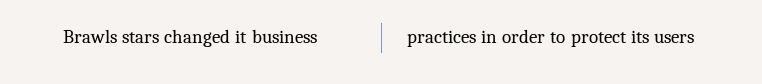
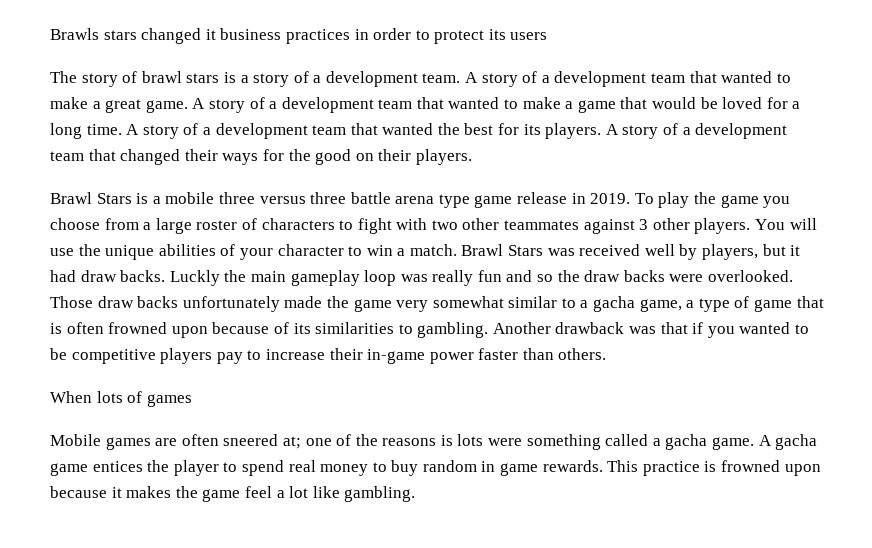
(694, 38) none -> [50,71,791,87] [50,97,801,113] [50,123,788,139] [50,149,472,165] [50,192,791,208] [50,218,817,234] [50,244,801,260] [50,270,794,286] [50,296,824,312] [50,322,810,338] [50,348,607,364] [50,391,192,407] [50,434,818,450] [50,460,821,476] [50,486,416,502] // The story of brawl stars is a story of a development team. A story of a development team that wanted to make a great game. A story of a development team that wanted to make a game that would be loved for a long time. A story of a development team that wanted the best for its players. A story of a development team that changed their ways for the good on their players. // Brawl Stars is a mobile three versus three battle arena type game release in 2019. To play the game you choose from a large roster of characters to fight with two other teammates against 3 other players. You will use the unique abilities of your character to win a match. Brawl Stars was received well by players, but it had draw backs. Luckly the main gameplay loop was really fun and so the draw backs were overlooked. Those draw backs unfortunately made the game very somewhat similar to a gacha game, a type of game that is often frowned upon because of its similarities to gambling. Another drawback was that if you wanted to be competitive players pay to increase their in-game power faster than others. // When lots of games // Mobile games are often sneered at; one of the reasons is lots were something called a gacha game. A gacha game entices the player to spend real money to buy random in game rewards. This practice is frowned upon because it makes the game feel a lot like gambling.

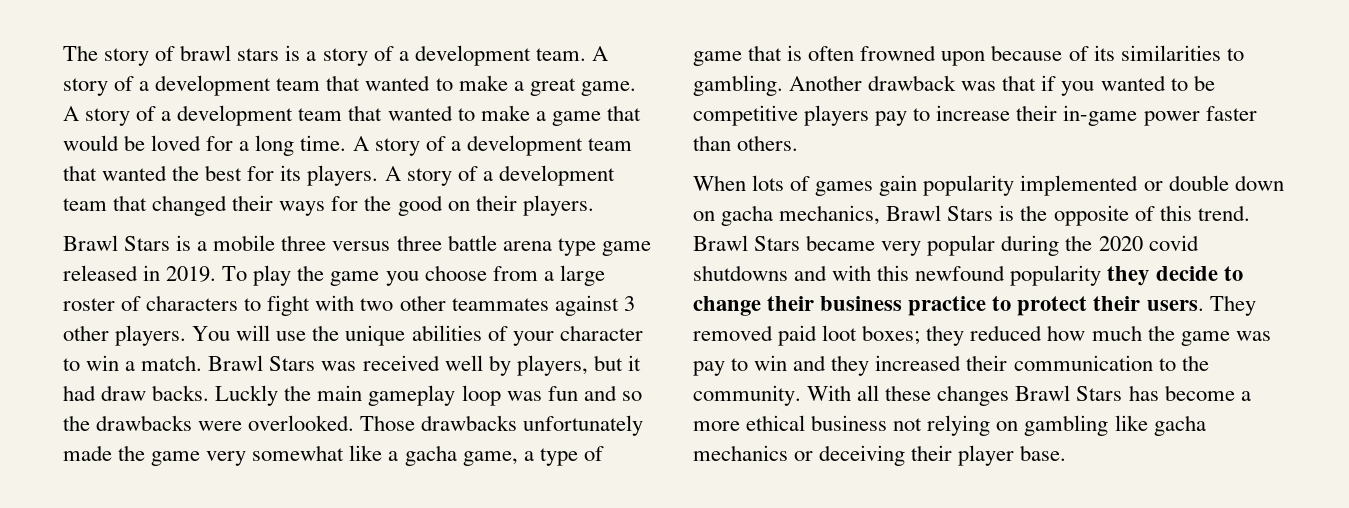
[50,28,548,44] Brawls stars changed it business practices in order to protect its users // -> (63, 53) none
[517,192,568,204] release -> [63,265,138,281] released
[432,270,474,286] really -> (542, 396) none
[584,270,665,282] draw backs -> [96,415,193,431] drawbacks
[97,296,179,308] draw backs -> [421,415,518,431] drawbacks
[508,296,576,308] similar to -> [349,445,383,461] like
[50,434,818,450] [50,460,821,476] [50,486,416,502] // Mobile games are often sneered at; one of the reasons is lots were something called a gacha game. A gacha game entices the player to spend real money to buy random in game rewards. This practice is frowned upon because it makes the game feel a lot like gambling. -> [879,175,1284,196] [693,205,1250,226] [693,235,1199,256] [693,265,1243,286] [693,295,1256,316] [693,325,1271,346] [693,355,1209,376] [693,385,1251,406] [693,415,1206,436] [693,445,1067,466] gain popularity implemented or double down on gacha mechanics, Brawl Stars is the opposite of this trend. Brawl Stars became very popular during the 2020 covid shutdowns and with this newfound popularity they decide to change their business practice to protect their users. They removed paid loot boxes; they reduced how much the game was pay to win and they increased their communication to the community. With all these changes Brawl Stars has become a more ethical business not relying on gambling like gacha mechanics or deceiving their player base.

